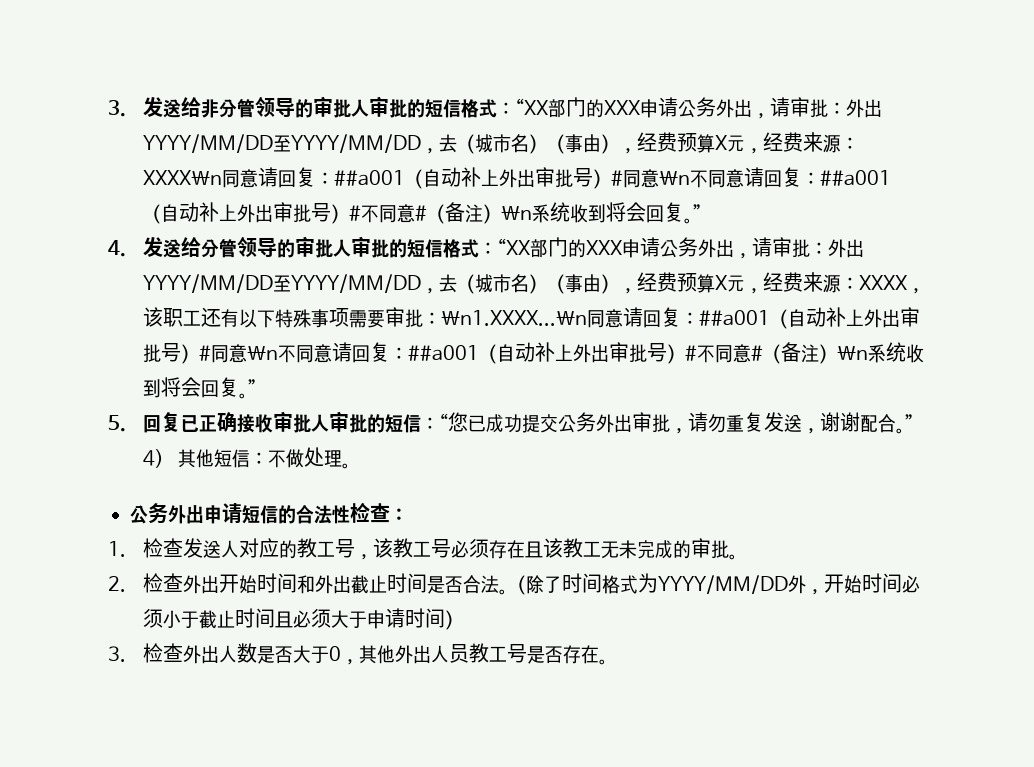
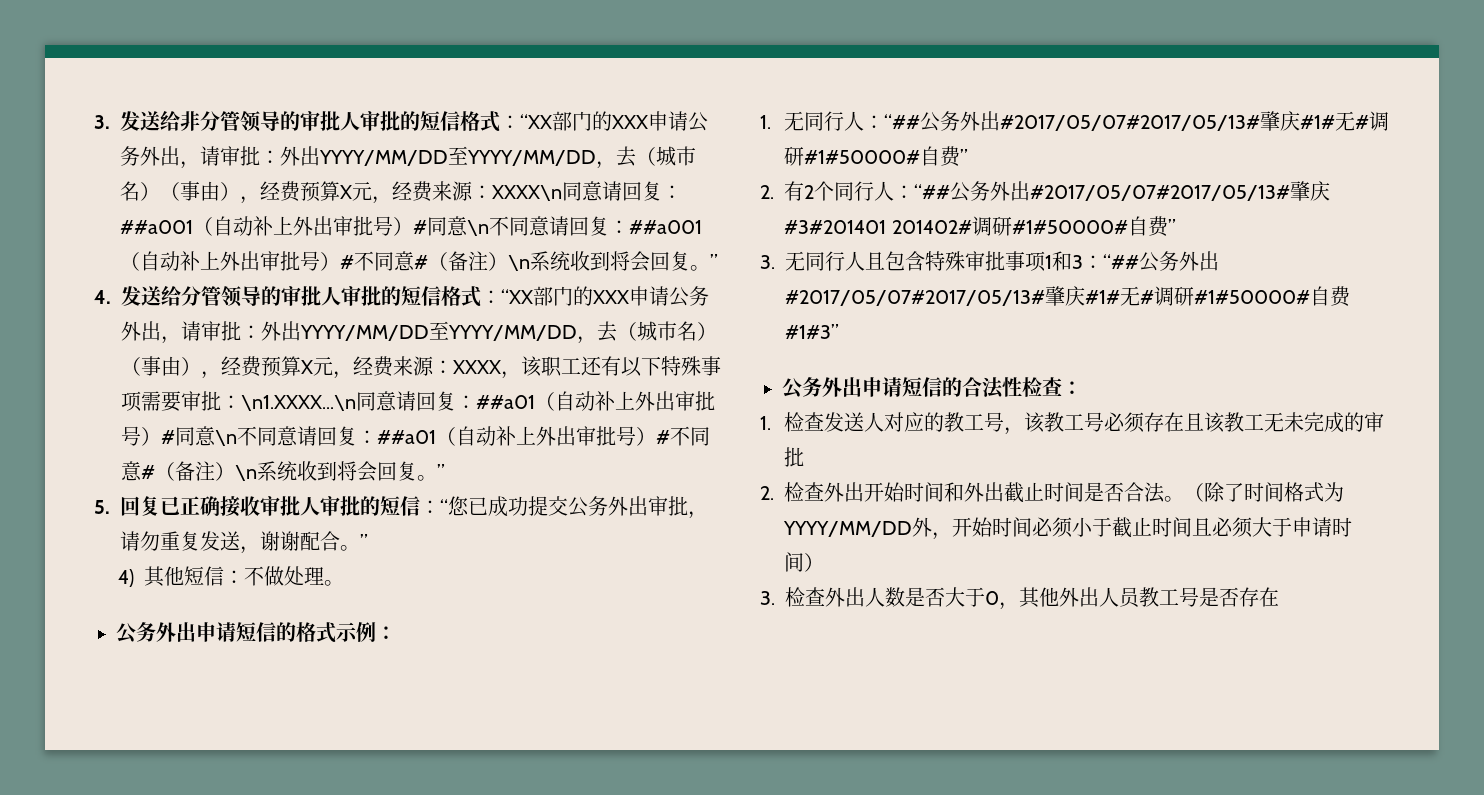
[699,310,771,326] ##a001 -> [476,395,535,409] ##a01
[408,345,480,361] ##a001 -> [377,430,436,444] ##a01
(352, 466) none -> [116,621,396,644] [760,111,1390,132] [784,146,969,167] [760,181,1331,202] [784,216,1176,237] [760,251,1219,272] [785,286,1351,307] [785,324,839,339] // 公务外出申请短信的格式示例： // 1.无同行人：“##公务外出#2017/05/07#2017/05/13#肇庆#1#无#调研#1#50000#自费” // 2.有2个同行人：“##公务外出#2017/05/07#2017/05/13#肇庆#3#201401 201402#调研#1#50000#自费” // 3.无同行人且包含特殊审批事项1和3：“##公务外出#2017/05/07#2017/05/13#肇庆#1#无#调研#1#50000#自费#1#3”
[729,554,739,560] 。 -> (805, 457) none
[599,659,609,665] 。 -> (1279, 597) none

